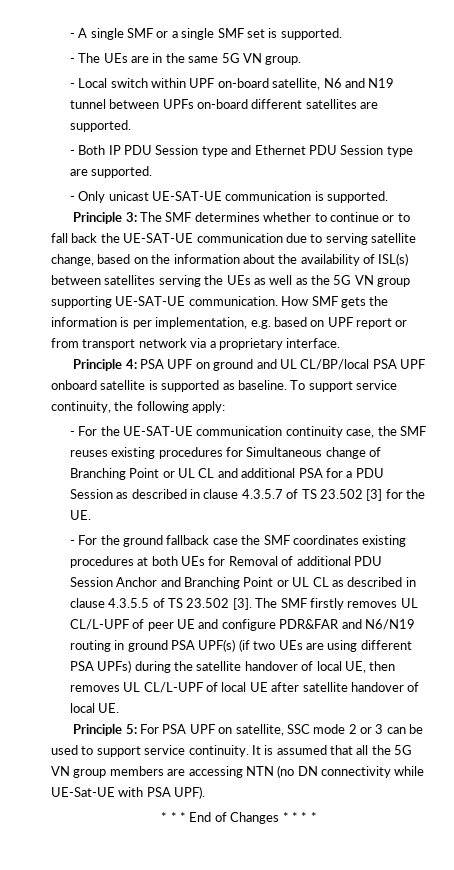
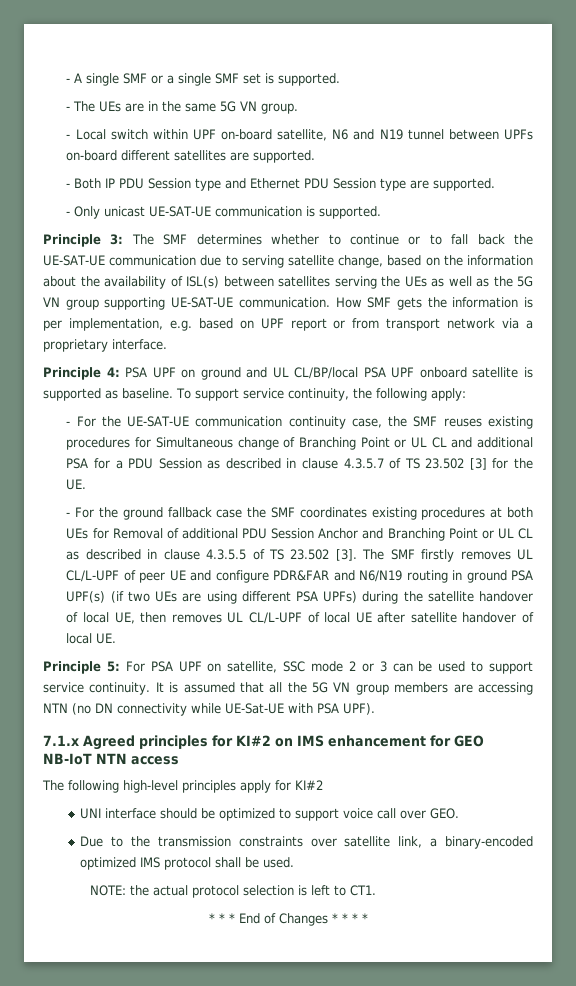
(206, 792) none -> [43,735,484,750] [43,753,179,765] [42,780,323,793] [80,808,460,821] [80,836,534,849] [80,857,295,870] [89,885,376,898] // 7.1.x Agreed principles for KI#2 on IMS enhancement for GEO NB-IoT NTN access // The following high-level principles apply for KI#2 // UNI interface should be optimized to support voice call over GEO. // Due to the transmission constraints over satellite link, a binary-encoded optimized IMS protocol shall be used. // NOTE: the actual protocol selection is left to CT1.

